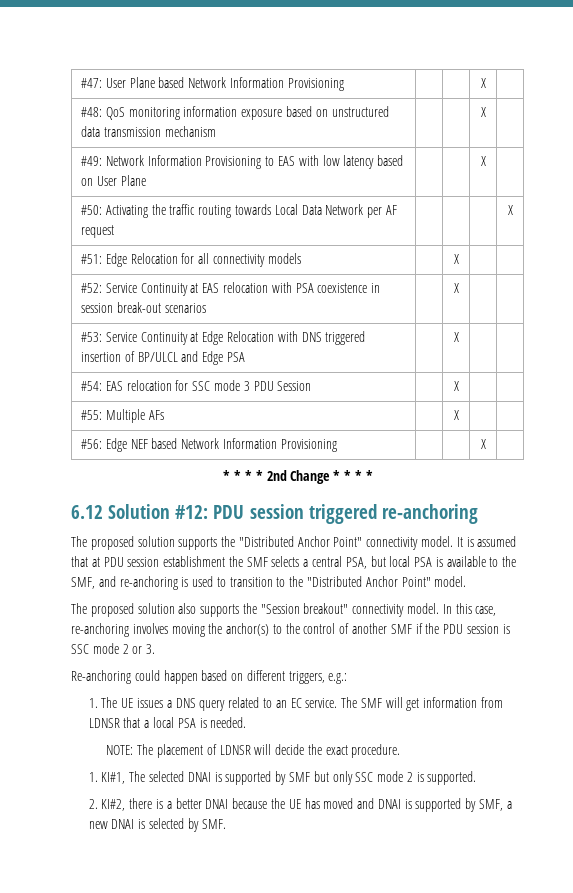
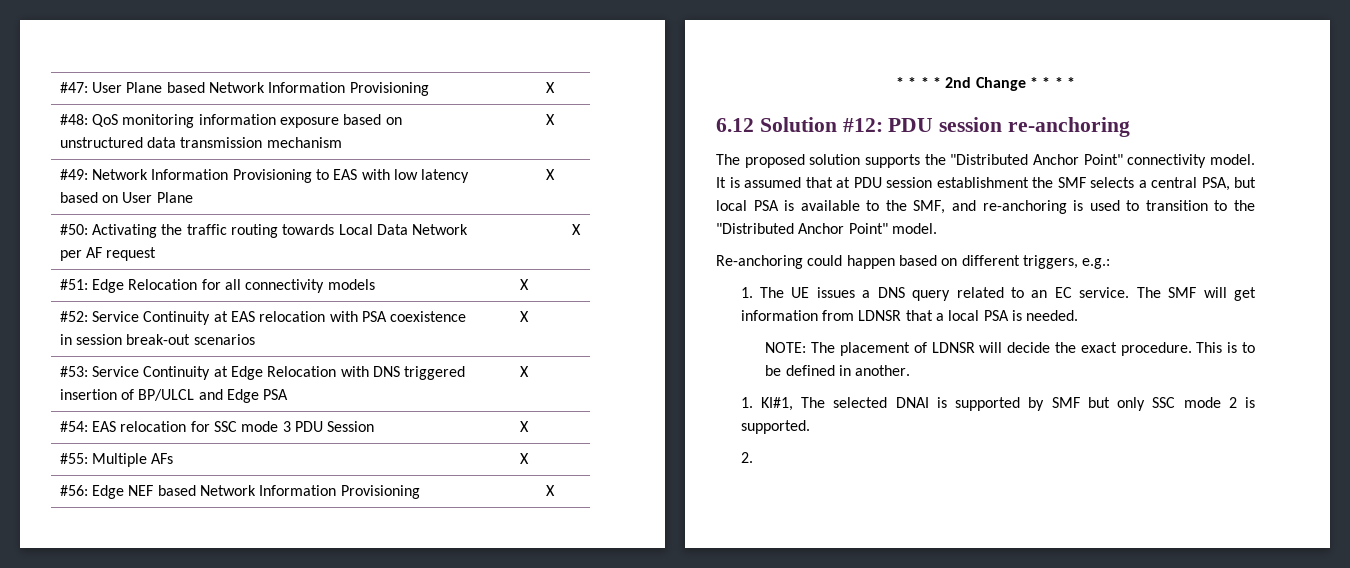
[308,504,377,524] triggered -> (1003, 124) none
[71,603,497,617] [71,623,510,637] [71,643,156,654] // The proposed solution also supports the "Session breakout" connectivity model. In this case, re-anchoring involves moving the anchor(s) to the control of another SMF if the PDU session is SSC mode 2 or 3. -> (937, 228) none
(401, 751) none -> [1196,342,1255,353] [765,365,911,376] This is to be defined in another.
[101,798,512,812] [88,818,226,832] KI#2, there is a better DNAI because the UE has moved and DNAI is supported by SMF, a new DNAI is selected by SMF. -> (753, 457) none

